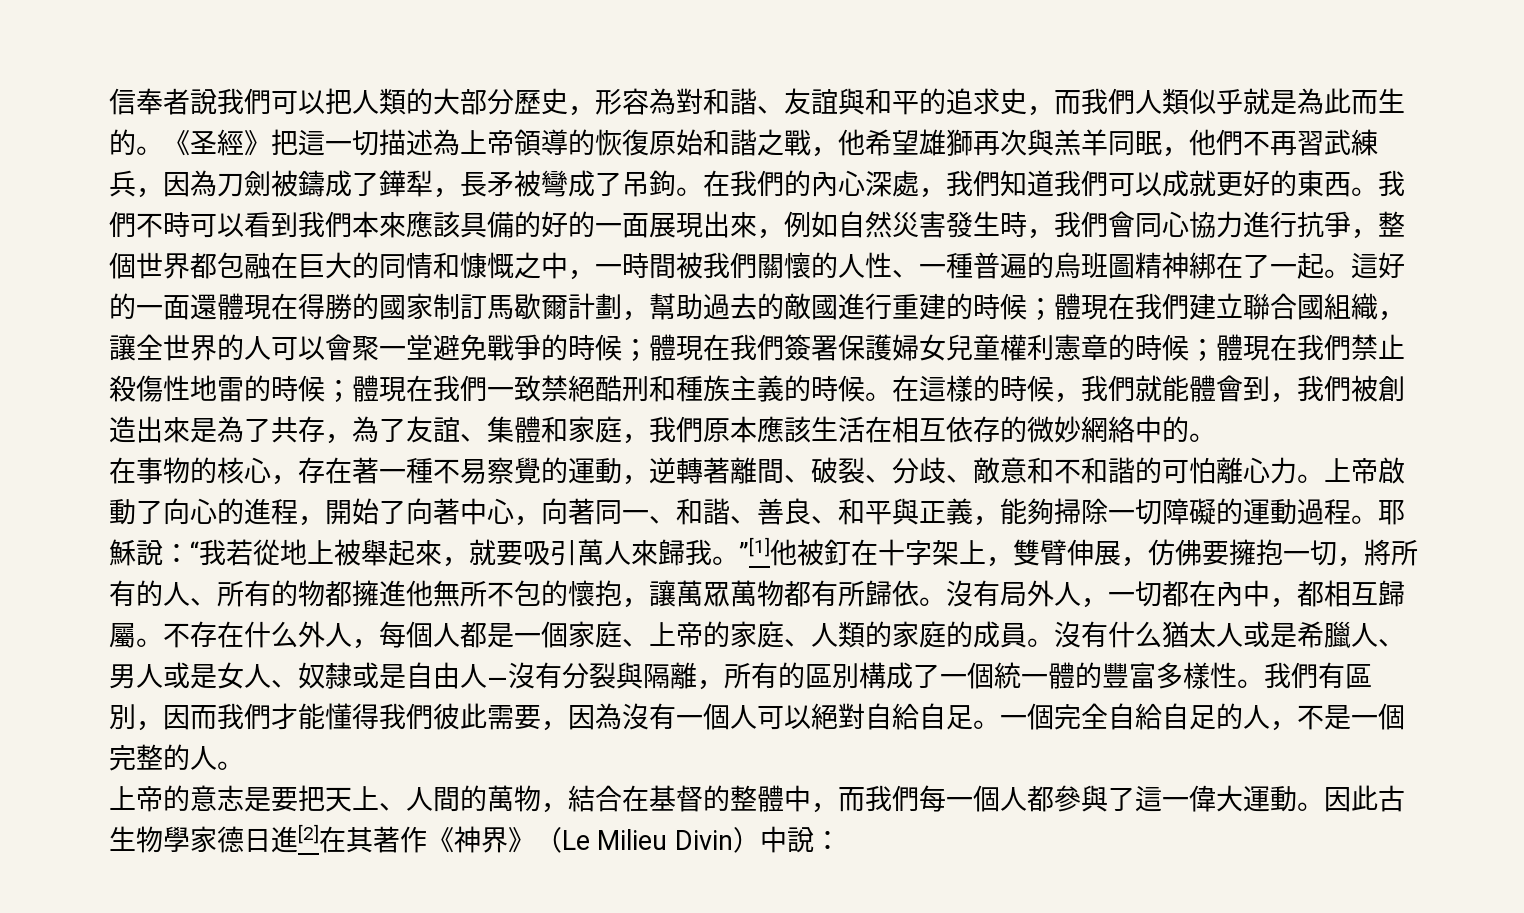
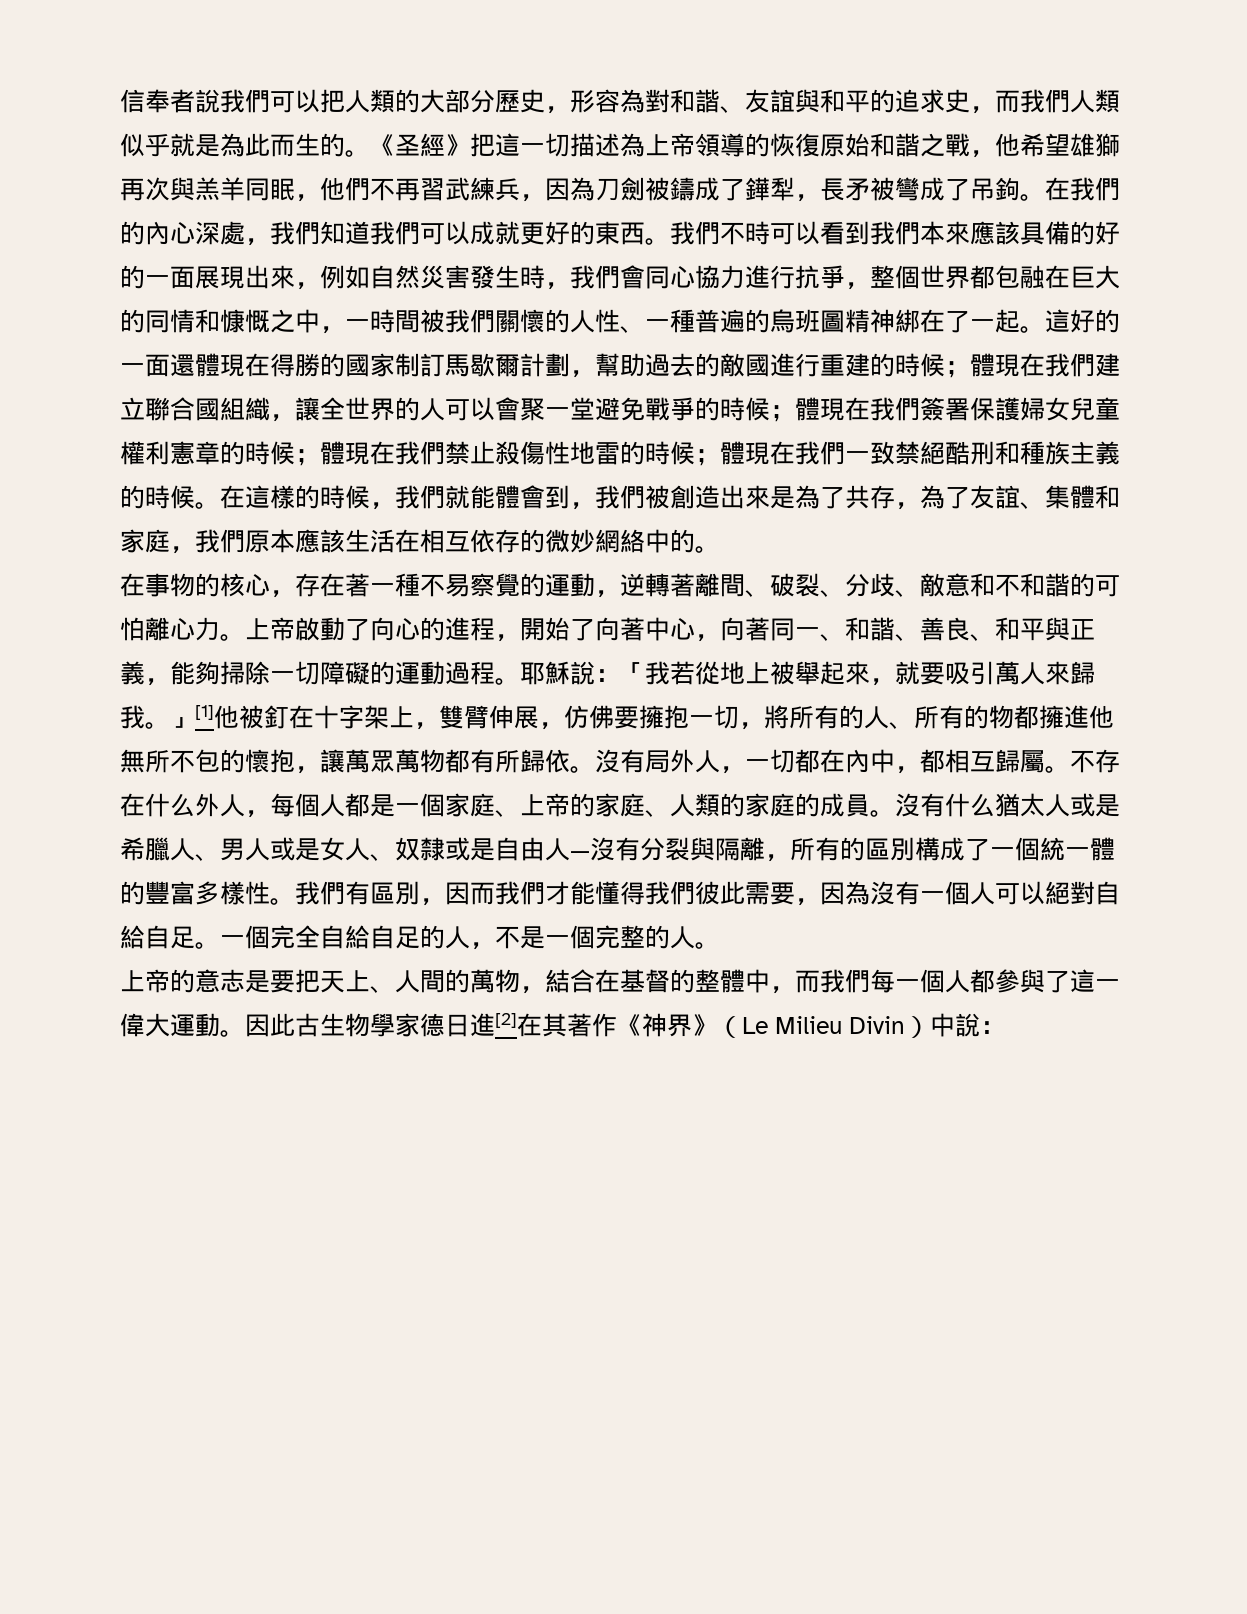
[190,541,199,563] “ -> [620,662,645,682] 「
[739,537,770,563] ”[1] -> [170,705,214,728] 」[1]

